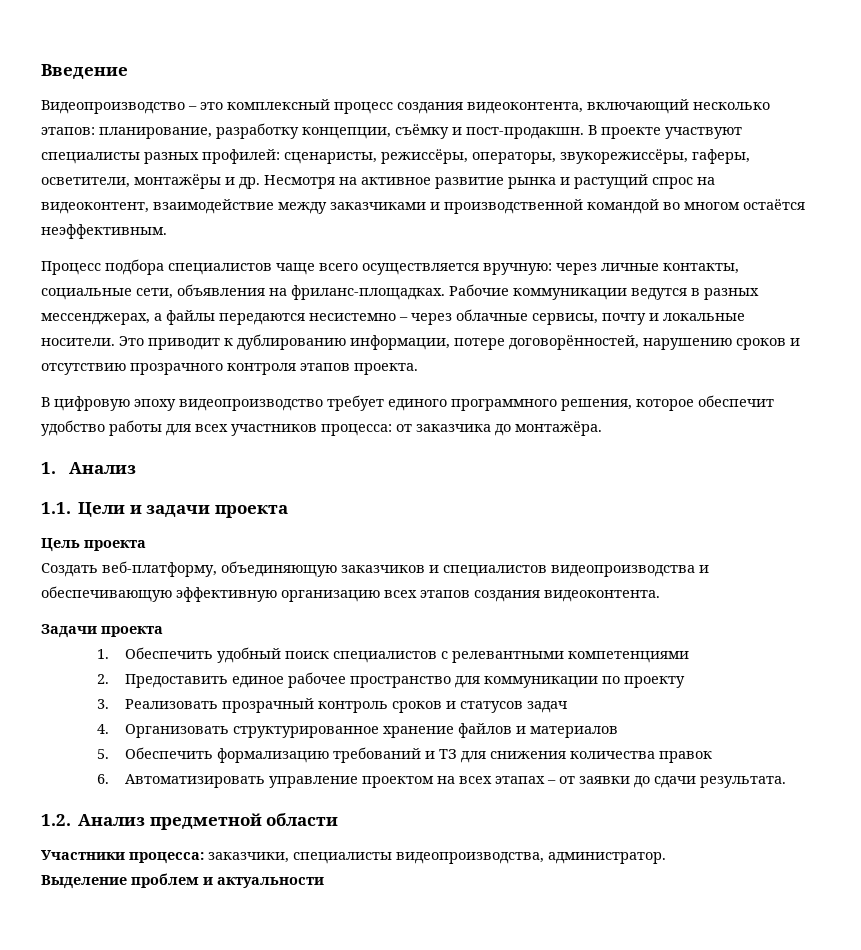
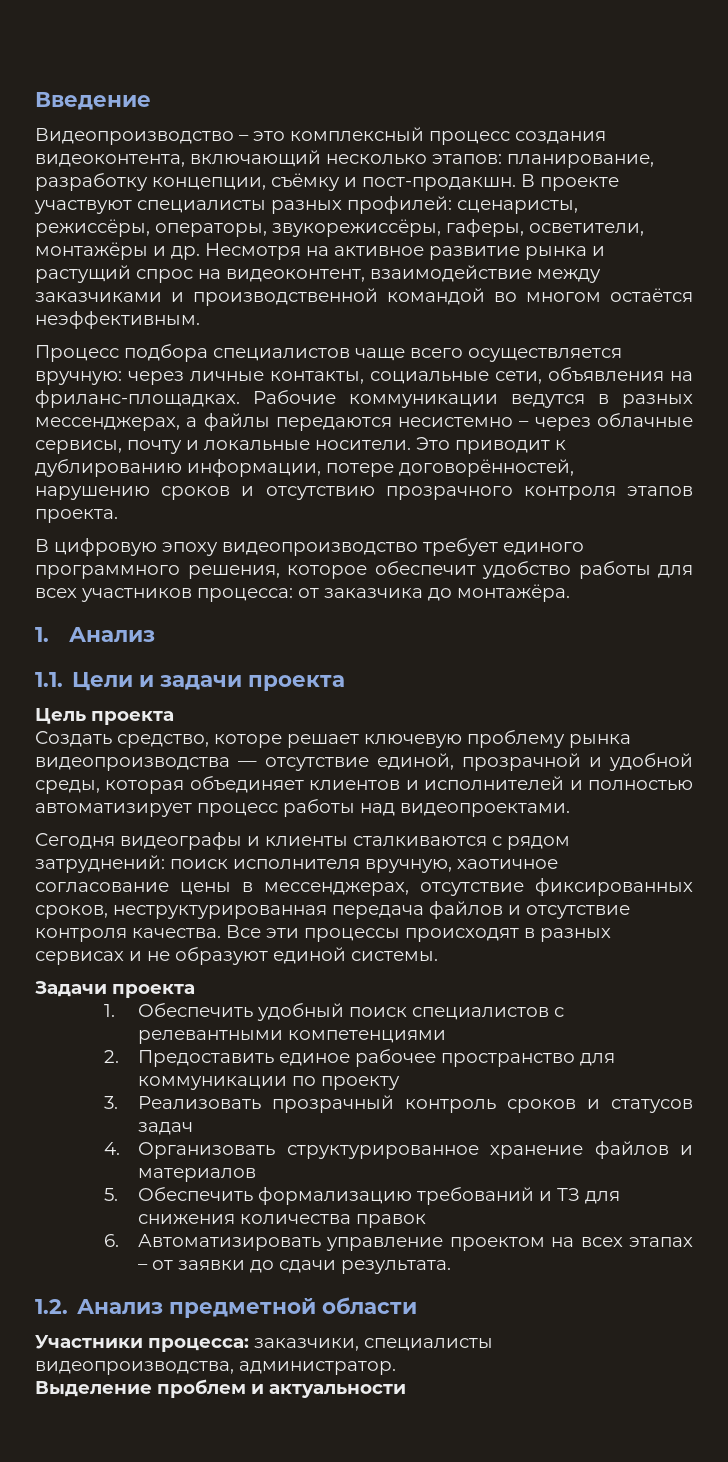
[102,561,709,577] [41,586,660,602] веб-платформу, объединяющую заказчиков и специалистов видеопроизводства и обеспечивающую эффективную организацию всех этапов создания видеоконтента. -> [117,730,631,748] [35,753,693,771] [35,776,694,794] [35,799,570,817] [35,832,570,850] [35,855,558,873] [35,878,693,896] [35,901,630,919] [35,925,611,942] [35,947,438,965] средство, которе решает ключевую проблему рынка видеопроизводства — отсутствие единой, прозрачной и удобной среды, которая объединяет клиентов и исполнителей и полностью автоматизирует процесс работы над видеопроектами. // Сегодня видеографы и клиенты сталкиваются с рядом затруднений: поиск исполнителя вручную, хаотичное согласование цены в мессенджерах, отсутствие фиксированных сроков, неструктурированная передача файлов и отсутствие контроля качества. Все эти процессы происходят в разных сервисах и не образуют единой системы.

